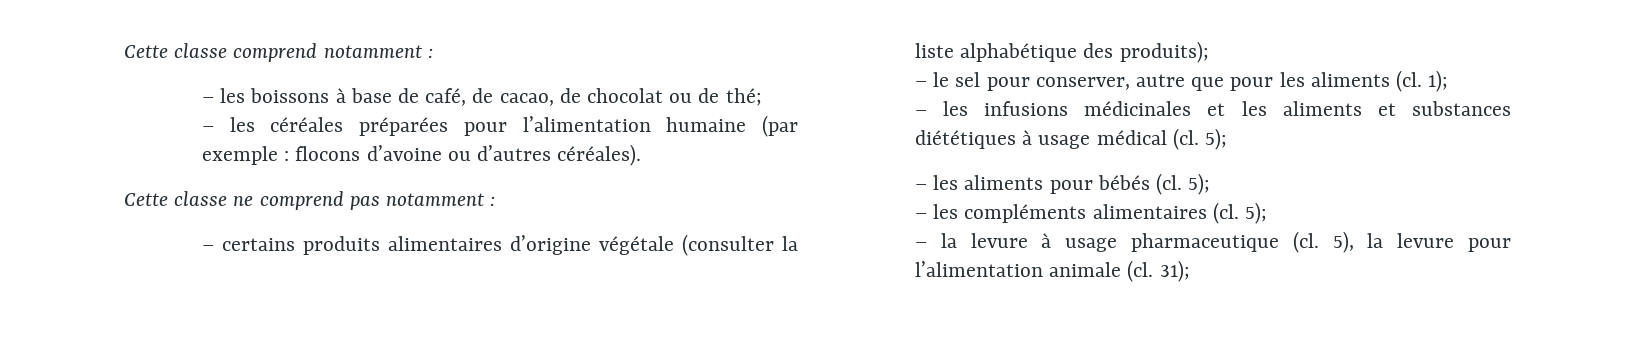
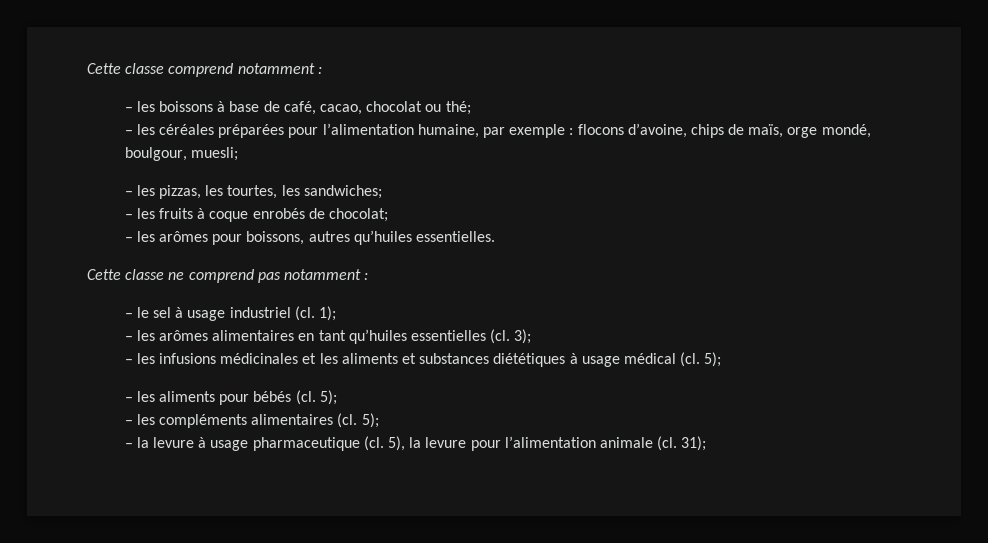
[472,88,581,106] de cacao, de -> [319,104,362,115] cacao,
[698,88,720,103] de -> (442, 108) none
[666,115,798,137] humaine (par -> [417,124,505,138] humaine, par
[366,144,642,166] d’avoine ou d’autres céréales). -> [627,123,871,138] [124,147,238,161] [124,185,382,199] [124,208,388,222] [124,230,495,245] d’avoine, chips de maïs, orge mondé, boulgour, muesli; // – les pizzas, les tourtes, les sandwiches; // – les fruits à coque enrobés de chocolat; // – les arômes pour boissons, autres qu’huiles essentielles.
[221,234,798,256] [914,41,1209,63] [914,70,1449,92] certains produits alimentaires d’origine végétale (consulter la liste alphabétique des produits); // – le sel pour conserver, autre que pour les aliments (cl. 1); -> [136,306,336,321] [124,329,532,344] le sel à usage industriel (cl. 1); // – les arômes alimentaires en tant qu’huiles essentielles (cl. 3);

